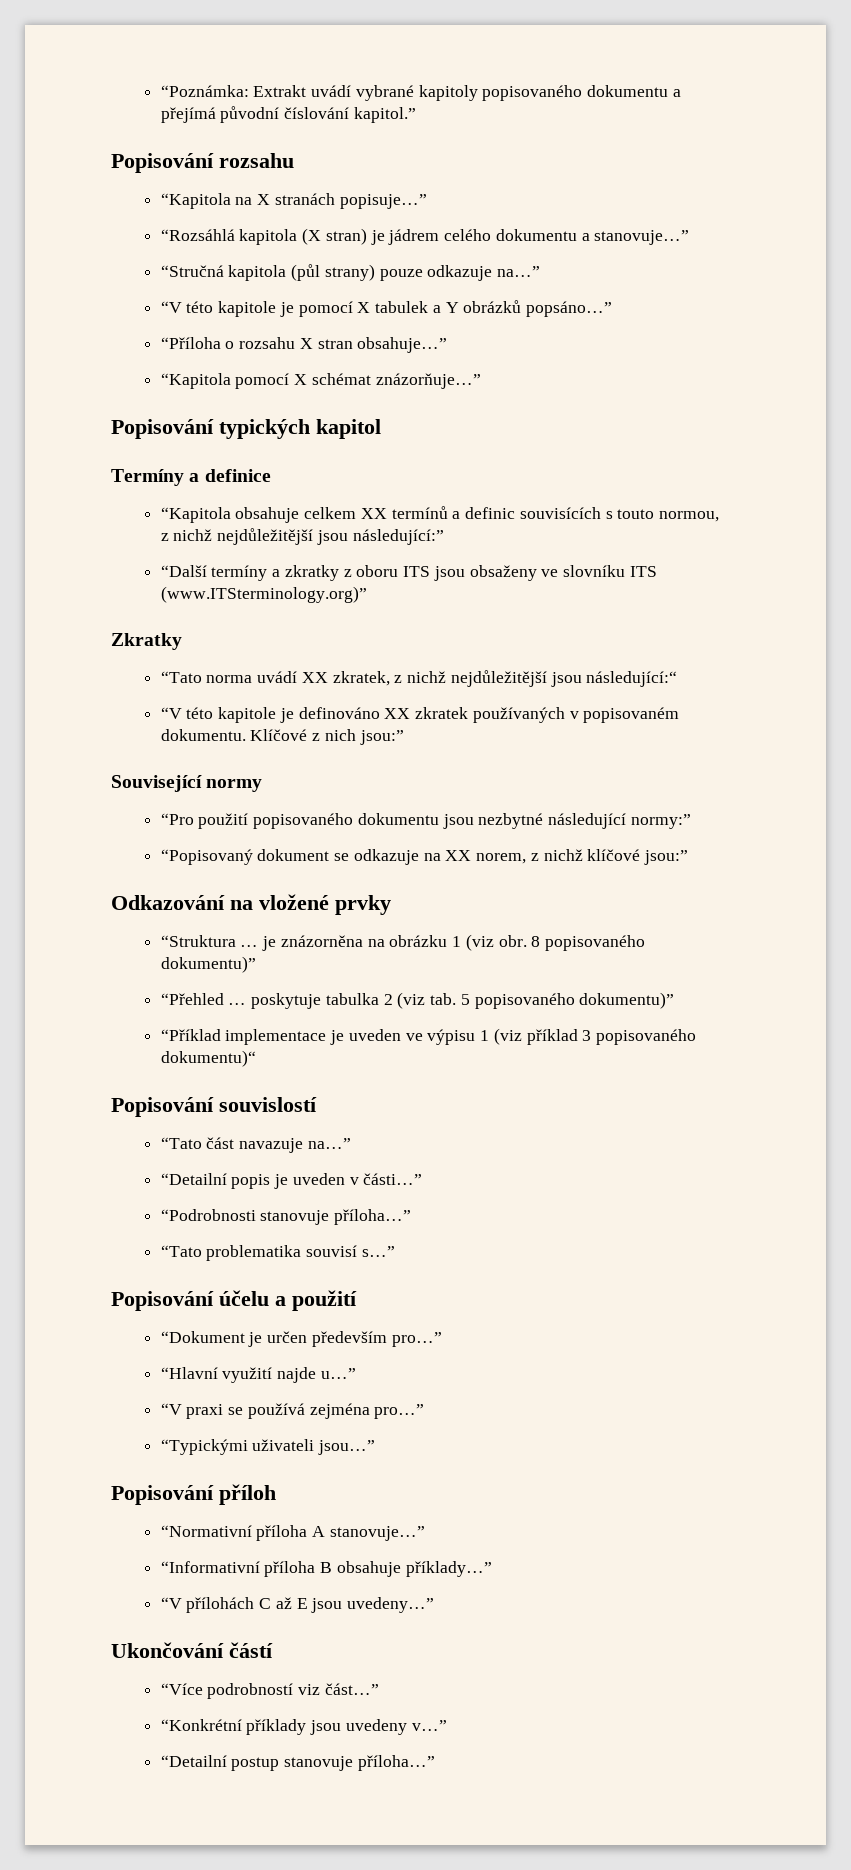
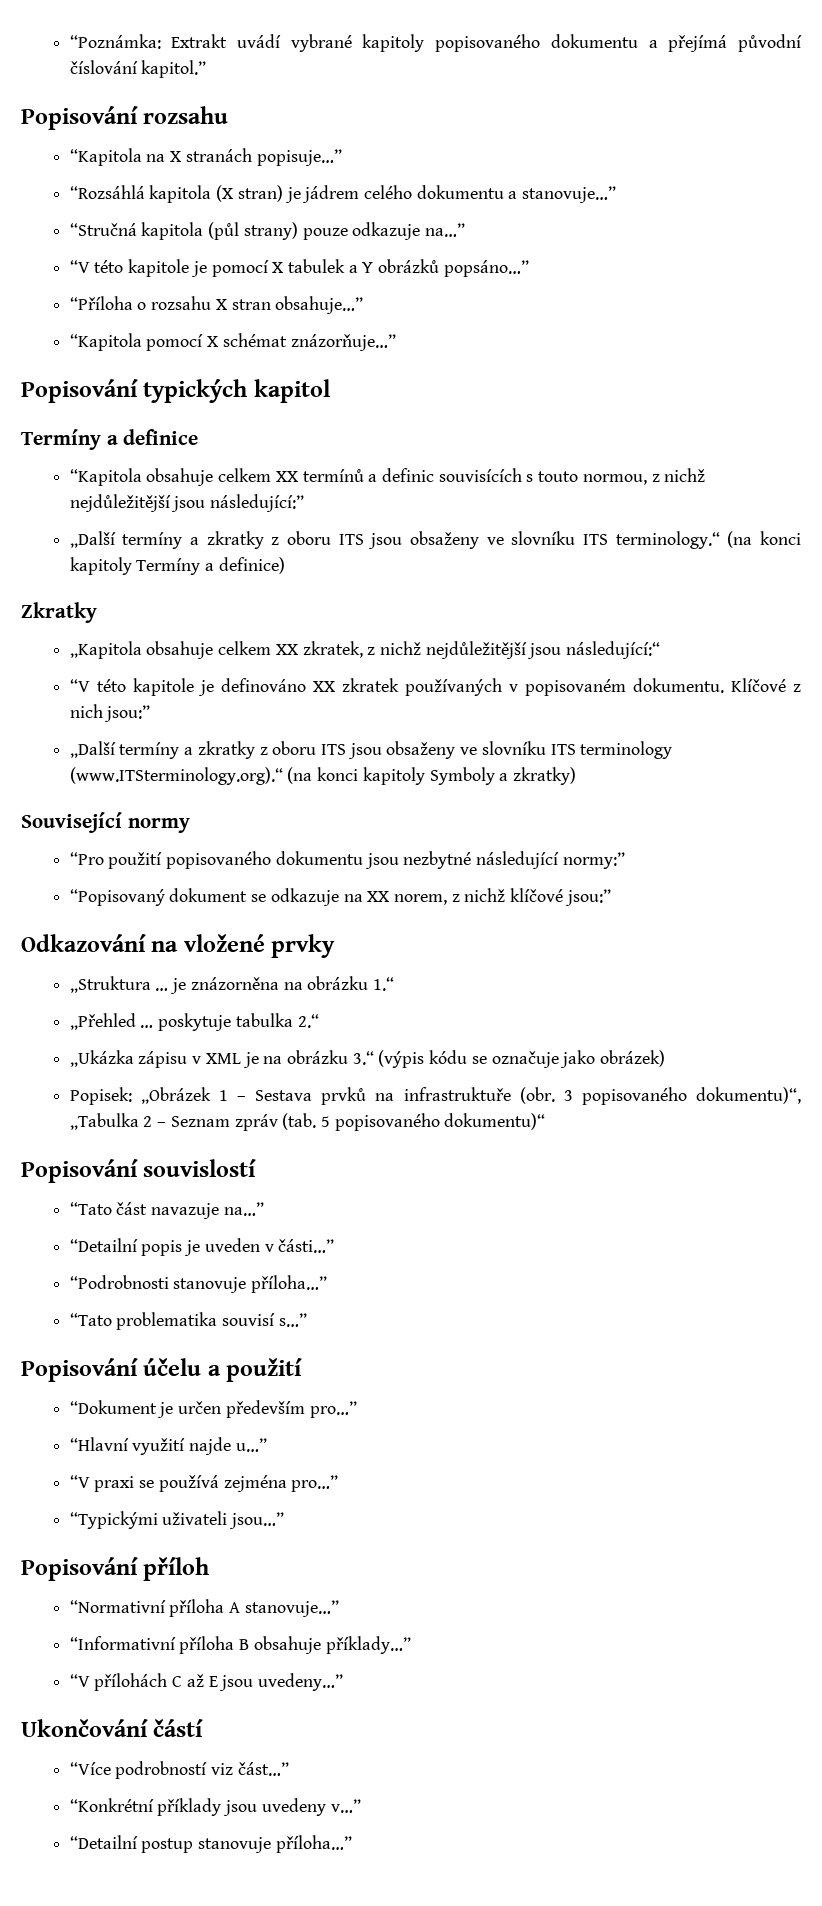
[160,565,207,577] “Další -> [69,531,116,548] „Další
[160,586,367,603] [111,633,182,650] [160,671,298,683] (www.ITSterminology.org)” // Zkratky // “Tato norma uvádí -> [615,531,801,549] [69,557,285,575] [21,602,97,623] [69,641,272,659] terminology.“ (na konci kapitoly Termíny a definice) // Zkratky // „Kapitola obsahuje celkem
(404, 737) none -> [69,741,673,759] [69,767,576,785] // „Další termíny a zkratky z oboru ITS jsou obsaženy ve slovníku ITS terminology (www.ITSterminology.org).“ (na konci kapitoly Symboly a zkratky)
[160,935,236,947] “Struktura -> [69,976,151,993] „Struktura
[452,934,645,951] [160,956,256,973] [160,992,675,1009] [160,1028,592,1045] 1 (viz obr. 8 popisovaného dokumentu)” // “Přehled … poskytuje tabulka 2 (viz tab. 5 popisovaného dokumentu)” // “Příklad implementace je uveden ve výpisu 1 (viz příklad 3 -> [372,977,394,991] [69,1013,319,1031] [69,1050,666,1068] [69,1087,801,1105] [69,1113,330,1131] 1.“ // „Přehled … poskytuje tabulka 2.“ // „Ukázka zápisu v XML je na obrázku 3.“ (výpis kódu se označuje jako obrázek) // Popisek: „Obrázek 1 – Sestava prvků na infrastruktuře (obr. 3 popisovaného dokumentu)“, „Tabulka 2 – Seznam zpráv (tab. 5

